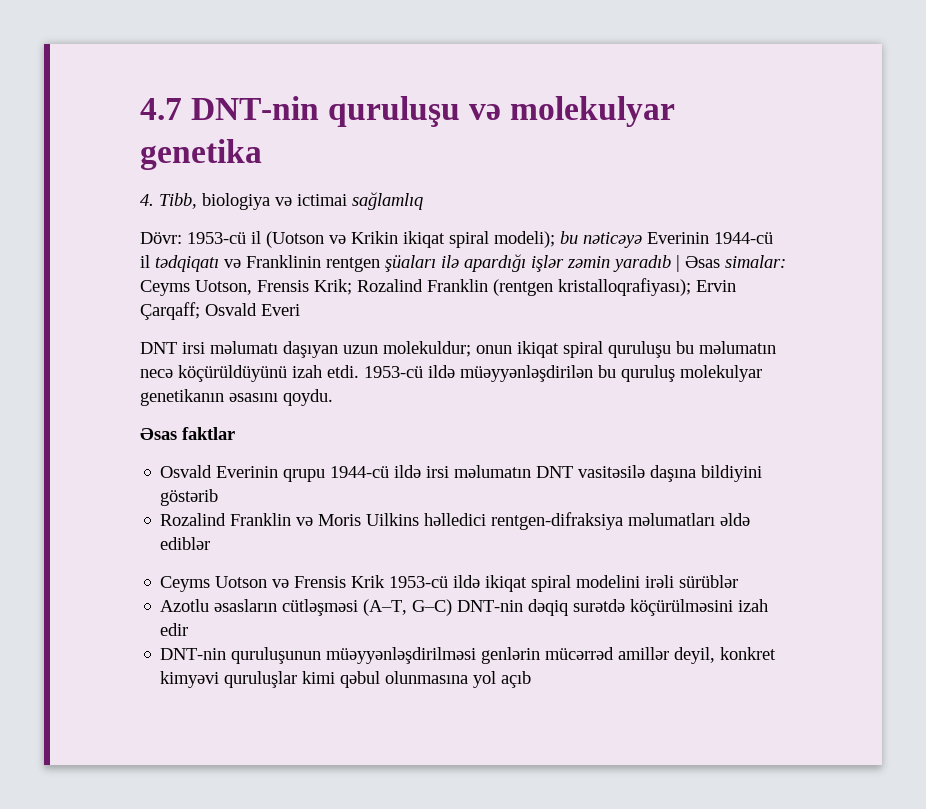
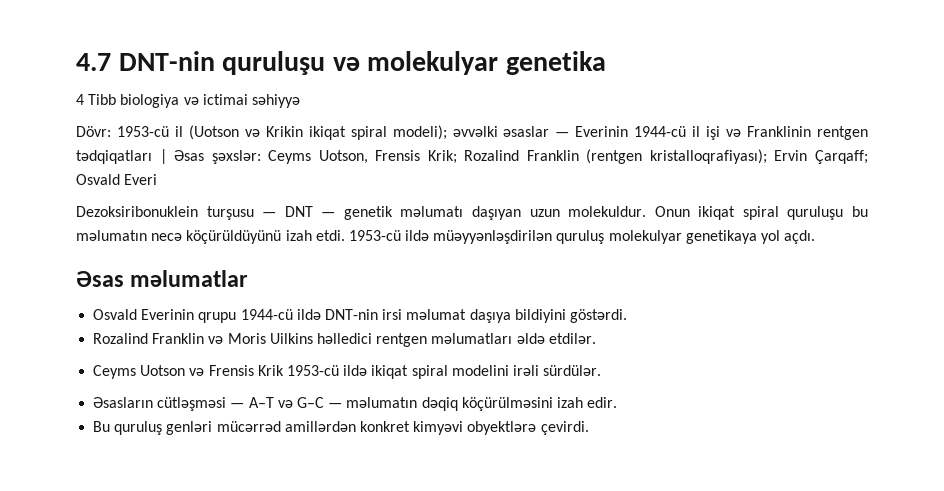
[140,193,197,209] 4. Tibb, -> [76,94,117,105] 4 Tibb
[352,192,423,210] sağlamlıq -> [251,94,300,108] səhiyyə
[560,231,642,248] bu nəticəyə -> [452,126,570,137] əvvəlki əsaslar —
[155,255,219,272] tədqiqatı -> [706,126,721,140] işi
[385,254,671,272] şüaları ilə apardığı işlər zəmin yaradıb -> [76,150,152,164] tədqiqatları
[725,255,786,268] simalar: -> [211,150,261,164] şəxslər:
[140,342,205,354] DNT irsi -> [76,206,393,220] Dezoksiribonuklein turşusu — DNT — genetik
[383,341,512,357] molekuldur; onun -> [568,206,690,217] molekuldur. Onun
[598,365,616,378] bu -> (553, 237) none
[140,389,333,406] [140,427,235,440] genetikanın əsasını qoydu. // Əsas faktlar -> [685,230,816,244] [76,270,249,287] genetikaya yol açdı. // Əsas məlumatlar
[426,465,763,482] [160,489,219,506] irsi məlumatın DNT vasitəsilə daşına bildiyini göstərib -> [324,309,627,323] DNT-nin irsi məlumat daşıya bildiyini göstərdi.
[491,512,624,530] rentgen-difraksiya -> [376,333,428,347] rentgen
[160,537,211,550] ediblər -> [548,333,596,344] etdilər.
[679,575,739,588] [160,599,769,616] [160,623,189,636] [160,647,777,664] [160,671,532,688] sürüblər // Azotlu əsasların cütləşməsi (A–T, G–C) DNT-nin dəqiq surətdə köçürülməsini izah edir // DNT-nin quruluşunun müəyyənləşdirilməsi genlərin mücərrəd amillər deyil, konkret kimyəvi quruluşlar kimi qəbul olunmasına yol açıb -> [543,365,602,376] [93,397,618,411] [93,421,589,435] sürdülər. // Əsasların cütləşməsi — A–T və G–C — məlumatın dəqiq köçürülməsini izah edir. // Bu quruluş genləri mücərrəd amillərdən konkret kimyəvi obyektlərə çevirdi.

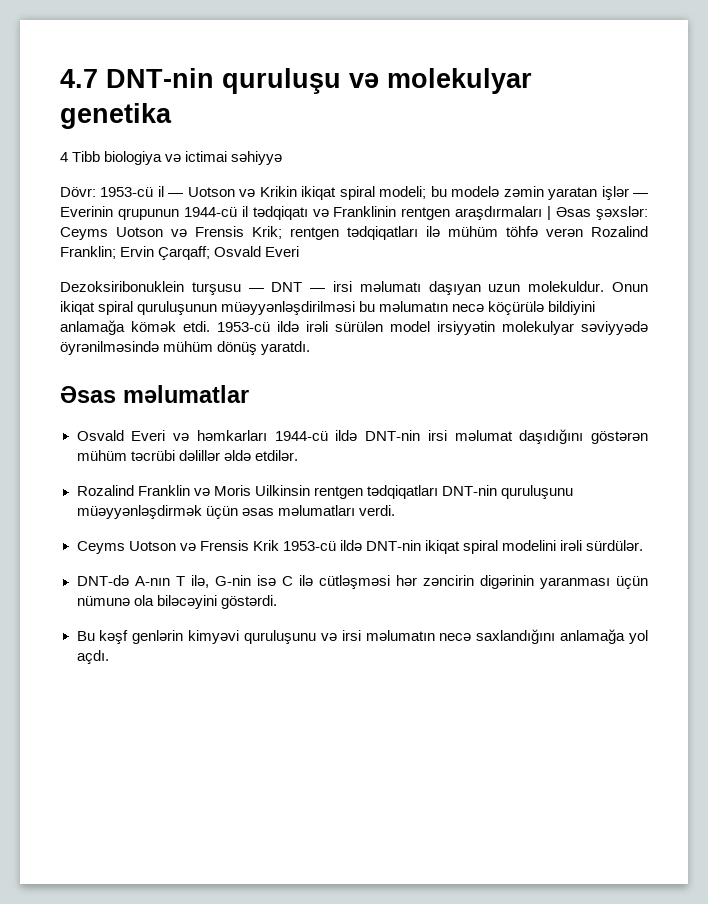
[188,125,239,140] (Uotson -> [168,187,235,197] — Uotson
[392,125,550,140] modeli); əvvəlki əsaslar -> [379,186,629,200] modeli; bu modelə zəmin yaratan işlər
(629, 131) none -> [117,208,179,220] qrupunun
[706,126,721,140] işi -> [252,206,308,220] tədqiqatı
[76,150,152,164] tədqiqatları -> [455,206,543,220] araşdırmaları
[318,149,767,164] Uotson, Frensis Krik; Rozalind Franklin (rentgen kristalloqrafiyası); -> [116,226,648,240] [60,246,116,259] Uotson və Frensis Krik; rentgen tədqiqatları ilə mühüm töhfə verən Rozalind Franklin;
[343,206,393,220] genetik -> [333,281,353,292] irsi
[787,206,844,220] quruluşu -> [137,301,356,315] quruluşunun müəyyənləşdirilməsi
[186,230,816,244] köçürüldüyünü izah etdi. 1953-cü ildə müəyyənləşdirilən quruluş molekulyar genetikaya yol açdı. -> [488,301,596,315] [60,320,648,335] [60,341,311,355] köçürülə bildiyini anlamağa kömək etdi. 1953-cü ildə irəli sürülən model irsiyyətin molekulyar səviyyədə öyrənilməsində mühüm dönüş yaratdı.
[141,309,237,323] Everinin qrupu -> [131,430,267,441] Everi və həmkarları
[469,309,627,323] [93,333,596,347] daşıya bildiyini göstərdi. // Rozalind Franklin və Moris Uilkins həlledici rentgen məlumatları əldə etdilər. -> [519,429,648,444] [76,450,298,461] [76,485,573,499] [76,505,395,519] daşıdığını göstərən mühüm təcrübi dəlillər əldə etdilər. // Rozalind Franklin və Moris Uilkinsin rentgen tədqiqatları DNT-nin quruluşunu müəyyənləşdirmək üçün əsas məlumatları verdi.
(368, 370) none -> [365,540,421,551] DNT-nin
[93,397,618,411] [93,421,589,435] Əsasların cütləşməsi — A–T və G–C — məlumatın dəqiq köçürülməsini izah edir. // Bu quruluş genləri mücərrəd amillərdən konkret kimyəvi obyektlərə çevirdi. -> [76,575,649,589] [76,595,277,609] [76,629,649,644] [76,650,109,664] DNT-də A-nın T ilə, G-nin isə C ilə cütləşməsi hər zəncirin digərinin yaranması üçün nümunə ola biləcəyini göstərdi. // Bu kəşf genlərin kimyəvi quruluşunu və irsi məlumatın necə saxlandığını anlamağa yol açdı.

